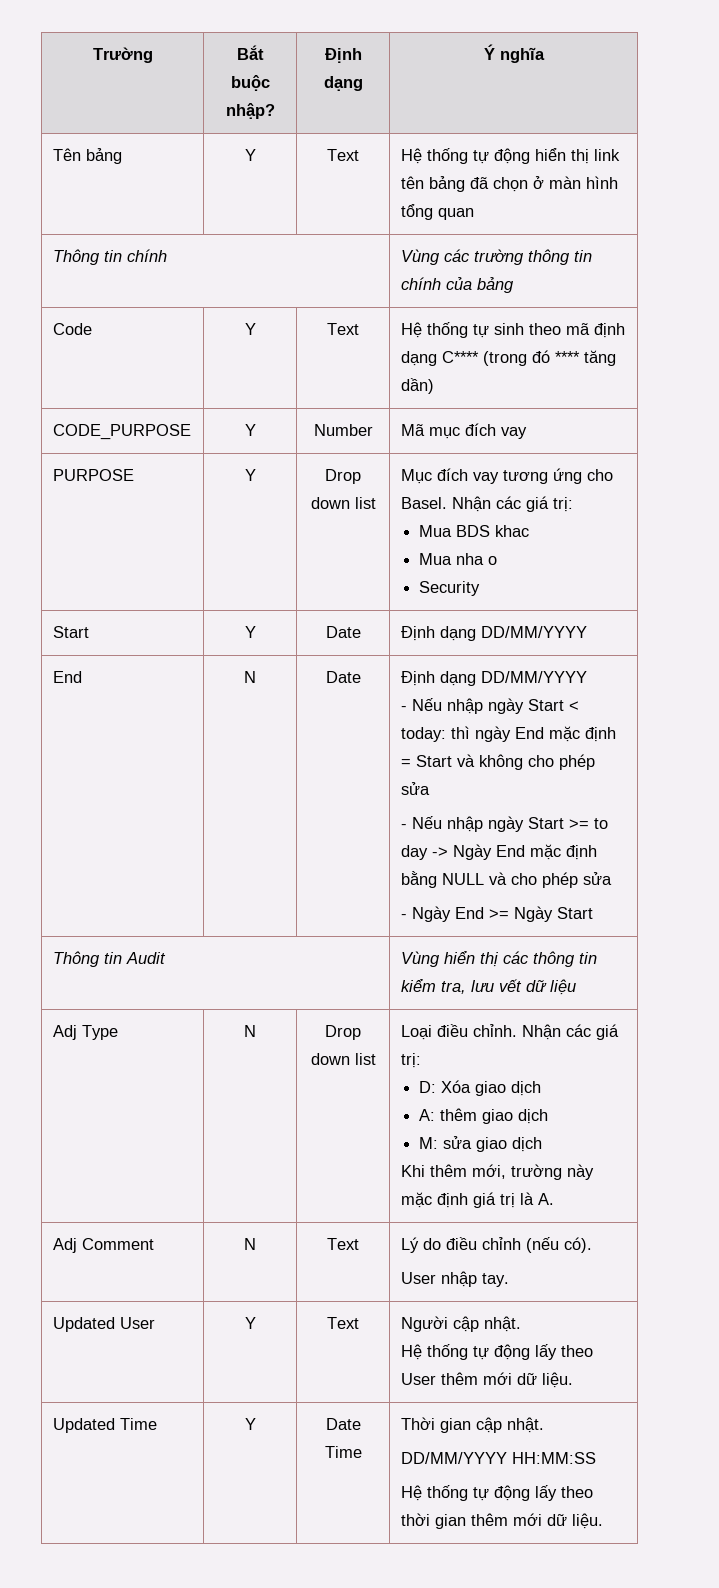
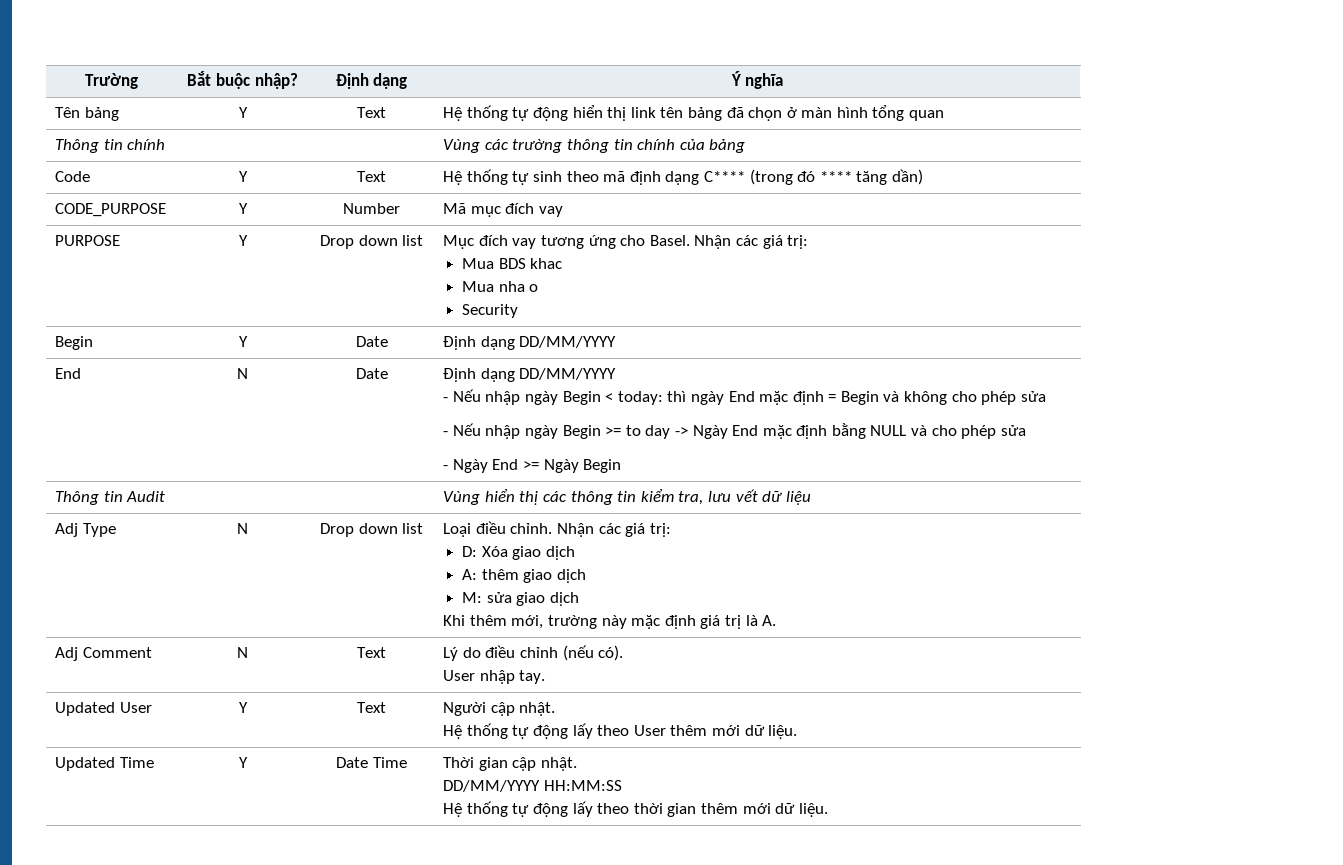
[52,626,89,638] Start -> [55,336,94,350] Begin
[527,699,564,711] Start -> [562,391,601,405] Begin
[415,755,452,767] Start -> [840,391,879,405] Begin
[527,817,564,829] Start -> [562,425,601,439] Begin
[556,907,593,919] Start -> [583,459,622,473] Begin

